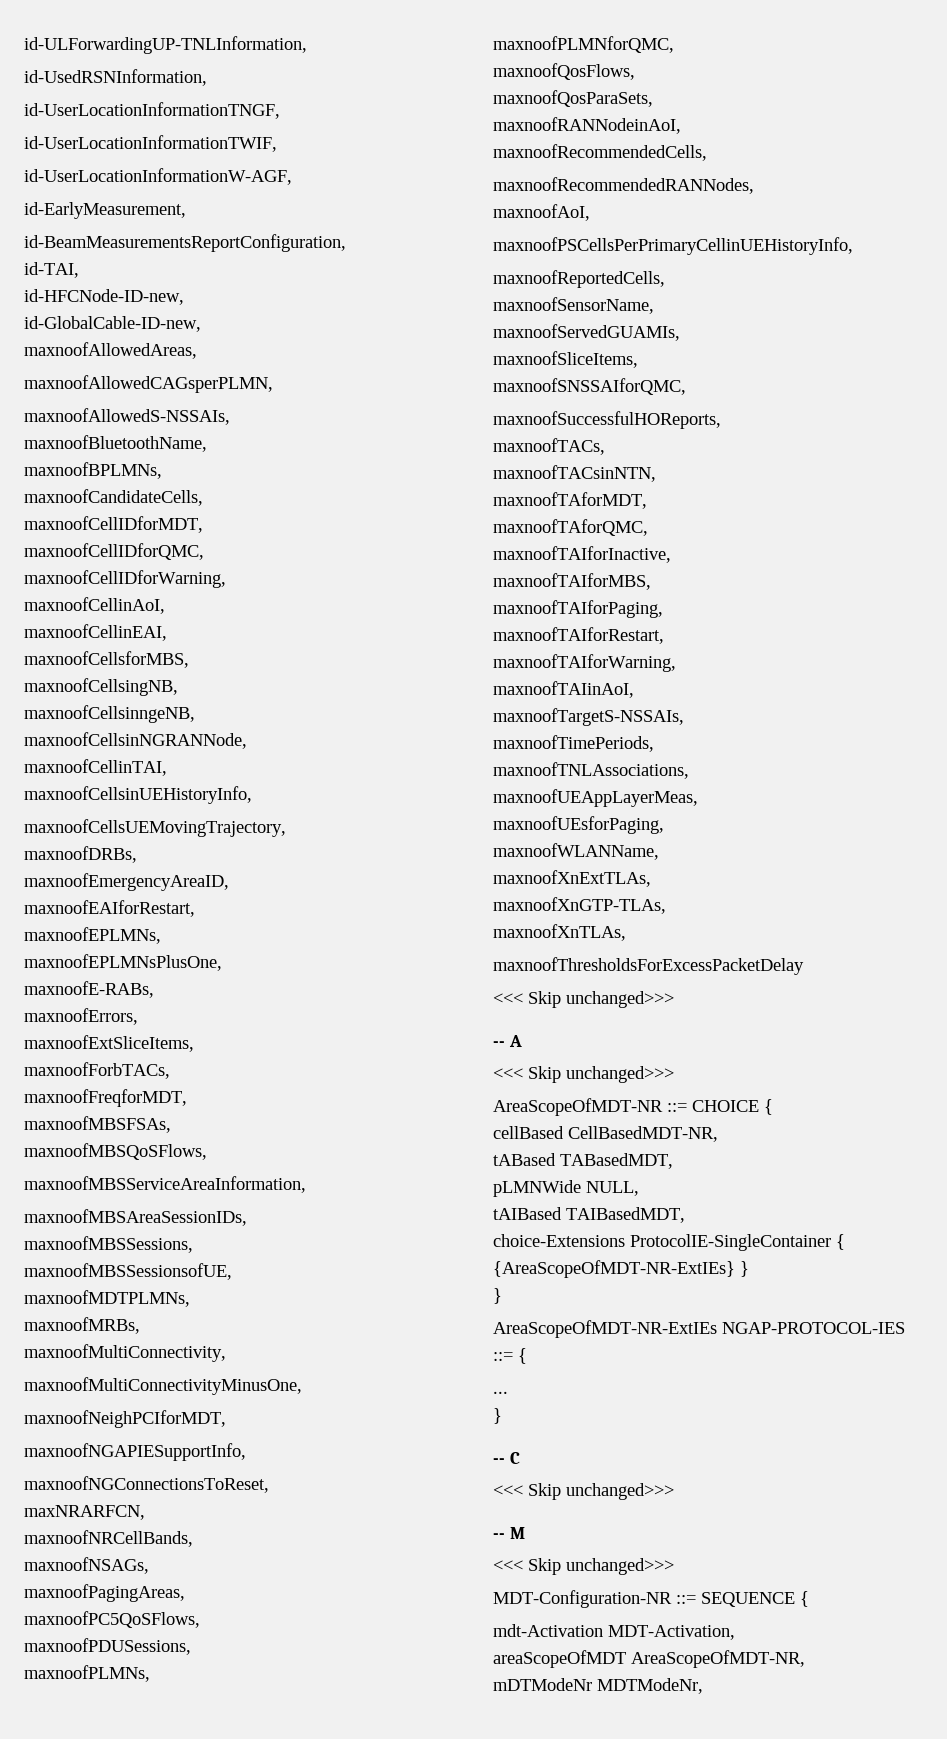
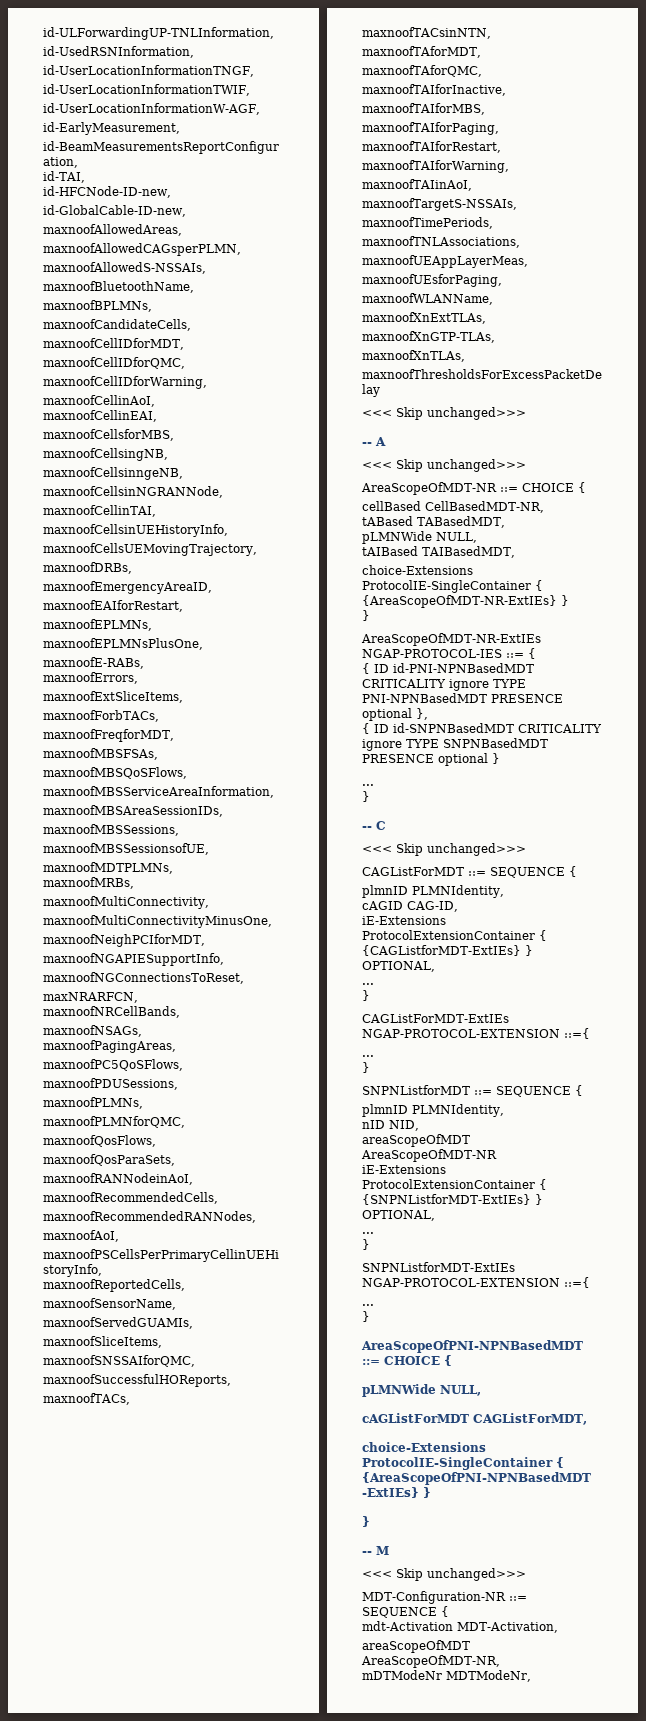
(527, 1356) none -> [362,663,534,674] [362,679,526,691] [362,693,563,703] [362,708,428,721] [362,723,602,734] [362,738,548,751] [362,753,500,766] // { ID id-PNI-NPNBasedMDT CRITICALITY ignore TYPE PNI-NPNBasedMDT PRESENCE optional }, // { ID id-SNPNBasedMDT CRITICALITY ignore TYPE SNPNBasedMDT PRESENCE optional }
(674, 1491) none -> [362,866,577,878] [362,885,504,898] [362,901,458,912] [362,916,446,925] [362,930,547,941] [362,945,533,956] [362,961,435,972] [362,983,374,985] [362,990,370,1001] [362,1014,509,1023] [362,1028,590,1039] [362,1055,374,1057] [362,1062,370,1073] [362,1085,583,1097] [362,1104,504,1117] [362,1120,419,1131] [362,1134,470,1147] [361,1149,497,1162] [362,1165,446,1174] [362,1179,547,1190] [362,1194,543,1205] [362,1210,435,1221] [362,1232,374,1234] [362,1239,370,1250] [362,1262,515,1272] [362,1277,590,1288] [362,1304,374,1306] [362,1311,370,1322] [361,1340,583,1353] [362,1355,452,1366] [362,1384,481,1397] [362,1413,587,1425] [362,1442,486,1452] [362,1457,564,1470] [362,1472,591,1485] [362,1487,431,1498] [362,1516,370,1527] // CAGListForMDT ::= SEQUENCE { // plmnID PLMNIdentity, // cAGID CAG-ID, // iE-Extensions ProtocolExtensionContainer { {CAGListforMDT-ExtIEs} } OPTIONAL, // ... // } // CAGListForMDT-ExtIEs NGAP-PROTOCOL-EXTENSION ::={ // ... // } // SNPNListforMDT ::= SEQUENCE { // plmnID PLMNIdentity, // nID NID, // areaScopeOfMDT AreaScopeOfMDT-NR // iE-Extensions ProtocolExtensionContainer { {SNPNListforMDT-ExtIEs} } OPTIONAL, // ... // } // SNPNListforMDT-ExtIEs NGAP-PROTOCOL-EXTENSION ::={ // ... // } // AreaScopeOfPNI-NPNBasedMDT ::= CHOICE { // pLMNWide NULL, // cAGListForMDT CAGListForMDT, // choice-Extensions ProtocolIE-SingleContainer { {AreaScopeOfPNI-NPNBasedMDT -ExtIEs} } // }

